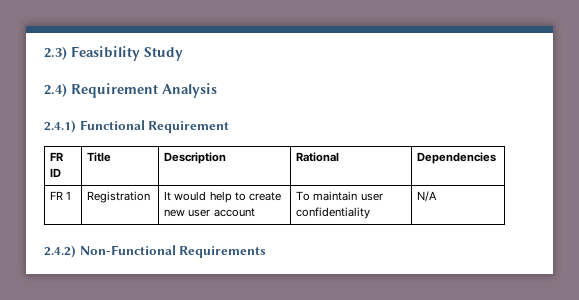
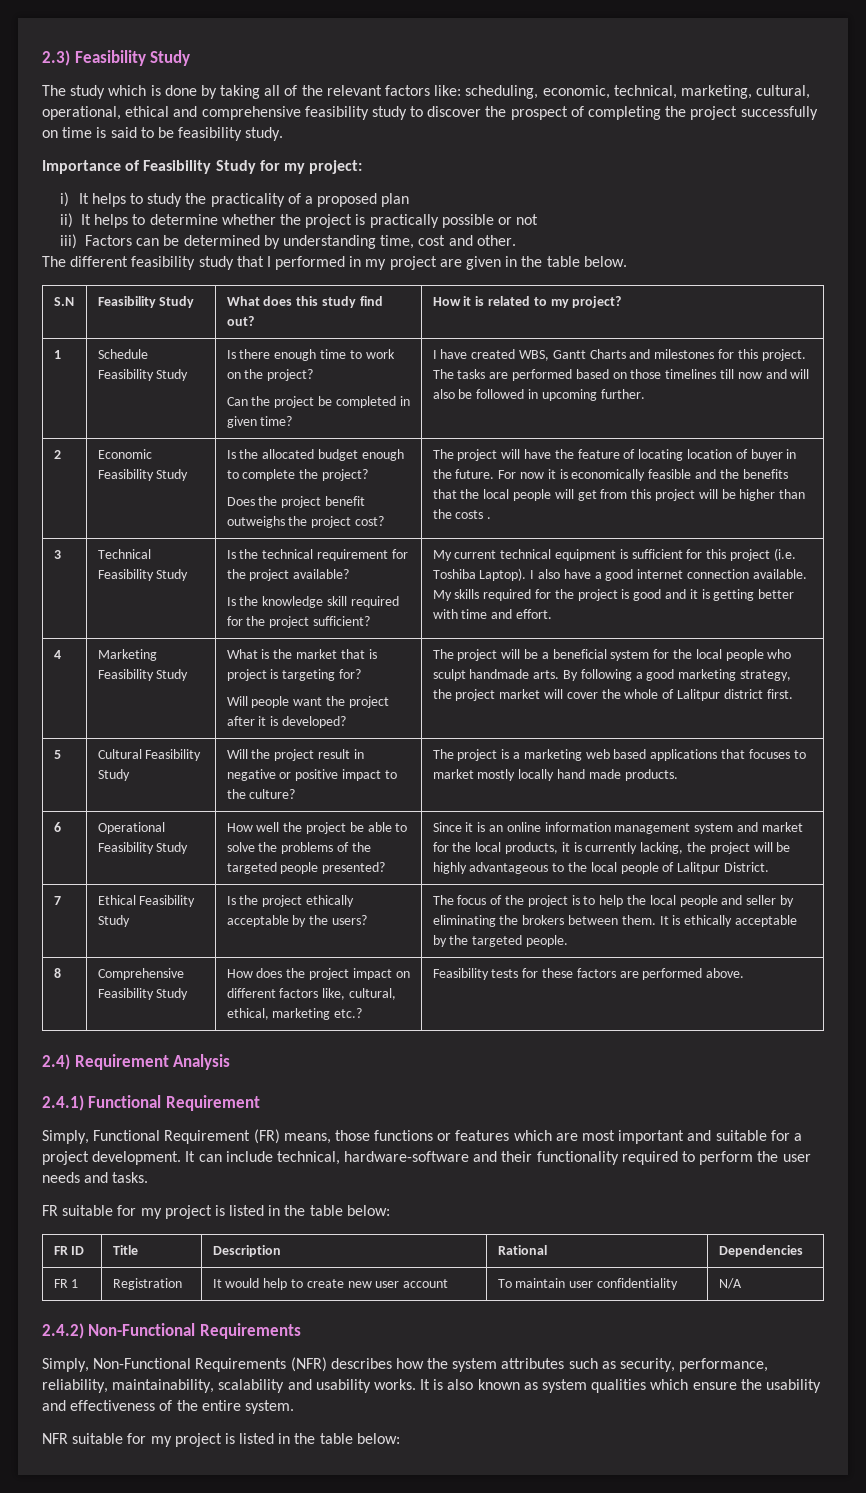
(183, 54) none -> [42,85,811,99] [42,106,818,120] [42,127,284,141] [42,160,363,174] [60,192,410,207] [60,213,539,228] [60,234,516,249] [42,256,627,270] [53,297,74,306] [97,296,195,308] [226,296,383,308] [226,316,254,326] [432,296,622,308] [53,350,61,359] [97,349,148,359] [97,369,189,381] [226,349,395,361] [226,369,314,381] [226,396,410,408] [226,416,293,428] [432,349,806,361] [432,369,810,381] [432,389,645,401] [53,450,61,459] [97,449,152,459] [97,469,189,481] [226,449,404,461] [226,469,369,481] [226,496,366,508] [226,516,385,528] [432,449,797,461] [432,469,788,481] [432,489,806,501] [432,509,492,519] [53,550,61,559] [97,549,151,559] [97,569,189,581] [226,549,408,561] [226,569,350,581] [226,596,399,608] [226,616,371,628] [432,548,796,561] [432,568,807,581] [432,589,795,601] [432,609,553,619] [53,650,61,659] [97,649,157,661] [97,669,189,681] [226,649,377,659] [226,669,362,681] [226,696,389,708] [226,716,347,728] [432,649,792,661] [432,669,791,681] [432,689,793,701] [53,750,61,759] [97,749,202,761] [97,769,130,781] [226,749,364,761] [226,769,397,781] [226,789,296,799] [432,749,806,761] [432,769,678,781] [53,822,61,832] [97,822,165,834] [97,842,189,854] [226,822,408,834] [226,842,371,854] [226,862,386,874] [432,822,803,834] [432,842,791,854] [432,862,769,874] [53,896,61,905] [97,895,196,907] [97,915,130,927] [226,895,355,907] [226,915,368,927] [432,895,794,907] [432,915,797,927] [432,935,569,947] [53,968,61,978] [97,968,184,980] [97,988,189,1000] [226,968,410,980] [226,988,397,1000] [226,1008,363,1020] [432,968,745,980] // The study which is done by taking all of the relevant factors like: scheduling, economic, technical, marketing, cultural, operational, ethical and comprehensive feasibility study to discover the prospect of completing the project successfully on time is said to be feasibility study. // Importance of Feasibility Study for my project: // i) It helps to study the practicality of a proposed plan // ii) It helps to determine whether the project is practically possible or not // iii) Factors can be determined by understanding time, cost and other. // The different feasibility study that I performed in my project are given in the table below. // S.N | Feasibility Study | What does this study find out? | How it is related to my project? // 1 | Schedule Feasibility Study | Is there enough time to work on the project? // Can the project be completed in given time? | I have created WBS, Gantt Charts and milestones for this project. The tasks are performed based on those timelines till now and will also be followed in upcoming further. // 2 | Economic Feasibility Study | Is the allocated budget enough to complete the project? // Does the project benefit outweighs the project cost? | The project will have the feature of locating location of buyer in the future. For now it is economically feasible and the benefits that the local people will get from this project will be higher than the costs . // 3 | Technical Feasibility Study | Is the technical requirement for the project available? // Is the knowledge skill required for the project sufficient? | My current technical equipment is sufficient for this project (i.e. Toshiba Laptop). I also have a good internet connection available. My skills required for the project is good and it is getting better with time and effort. // 4 | Marketing Feasibility Study | What is the market that is project is targeting for? // Will people want the project after it is developed? | The project will be a beneficial system for the local people who sculpt handmade arts. By following a good marketing strategy, the project market will cover the whole of Lalitpur district first. // 5 | Cultural Feasibility Study | Will the project result in negative or positive impact to the culture? | The project is a marketing web based applications that focuses to market mostly locally hand made products. // 6 | Operational Feasibility Study | How well the project be able to solve the problems of the targeted people presented? | Since it is an online information management system and market for the local products, it is currently lacking, the project will be highly advantageous to the local people of Lalitpur District. // 7 | Ethical Feasibility Study | Is the project ethically acceptable by the users? | The focus of the project is to help the local people and seller by eliminating the brokers between them. It is ethically acceptable by the targeted people. // 8 | Comprehensive Feasibility Study | How does the project impact on different factors like, cultural, ethical, marketing etc.? | Feasibility tests for these factors are performed above.
(230, 127) none -> [42,1129,802,1144] [42,1151,811,1165] [42,1172,149,1183] [42,1205,390,1219] // Simply, Functional Requirement (FR) means, those functions or features which are most important and suitable for a project development. It can include technical, hardware-software and their functionality required to perform the user needs and tasks. // FR suitable for my project is listed in the table below:
(267, 252) none -> [42,1357,769,1372] [42,1379,821,1393] [42,1400,294,1414] [42,1433,400,1447] // Simply, Non-Functional Requirements (NFR) describes how the system attributes such as security, performance, reliability, maintainability, scalability and usability works. It is also known as system qualities which ensure the usability and effectiveness of the entire system. // NFR suitable for my project is listed in the table below:

